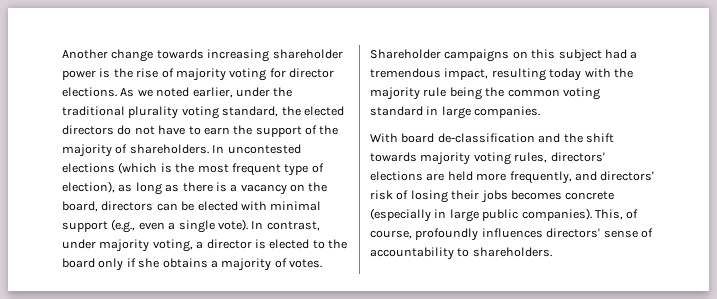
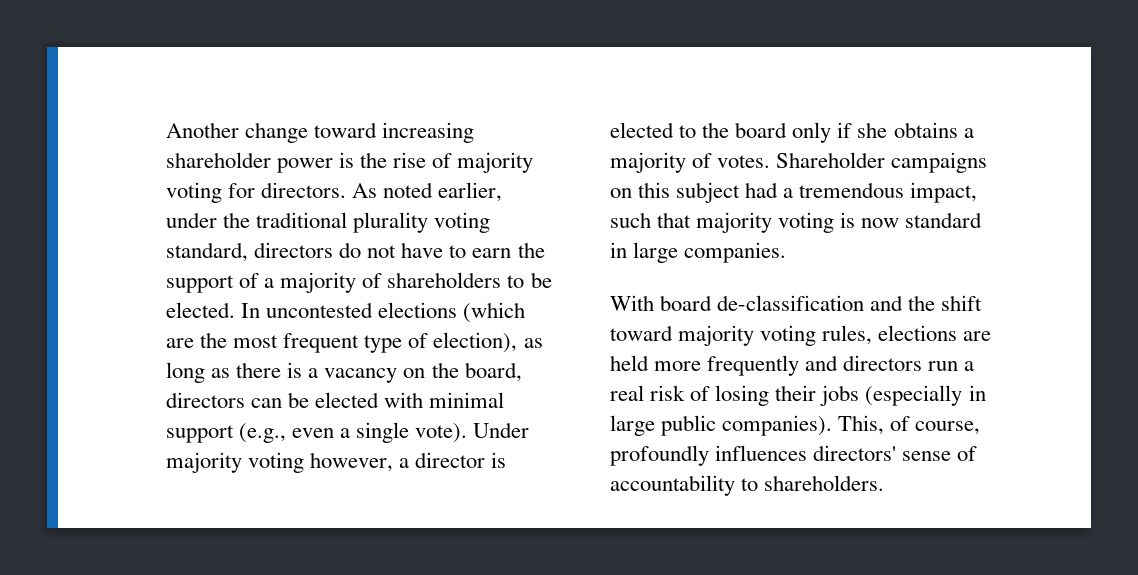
[156,49,204,59] towards -> [314,122,378,138] toward
[289,68,334,78] [62,87,153,97] director elections. As we -> [261,182,378,198] directors. As
[281,106,344,116] the elected -> (248, 252) none
[319,125,339,135] [62,144,209,157] the majority of shareholders. -> [264,272,552,293] [166,302,235,318] a majority of shareholders to be elected.
[160,163,172,173] is -> [166,338,194,348] are
[251,221,320,231] [62,239,193,252] In contrast, under majority voting, -> [473,422,530,438] [166,452,394,473] Under majority voting however,
[491,68,633,81] [370,87,600,100] resulting today with the majority rule being the common voting -> [610,212,900,233] such that majority voting is now
[370,152,417,162] towards -> [610,325,673,341] toward
[550,152,605,162] directors' -> (873, 335) none
[509,171,655,184] frequently, and directors' -> [707,355,975,376] [610,385,644,401] frequently and directors run a real
[510,190,615,200] becomes concrete -> (860, 395) none

